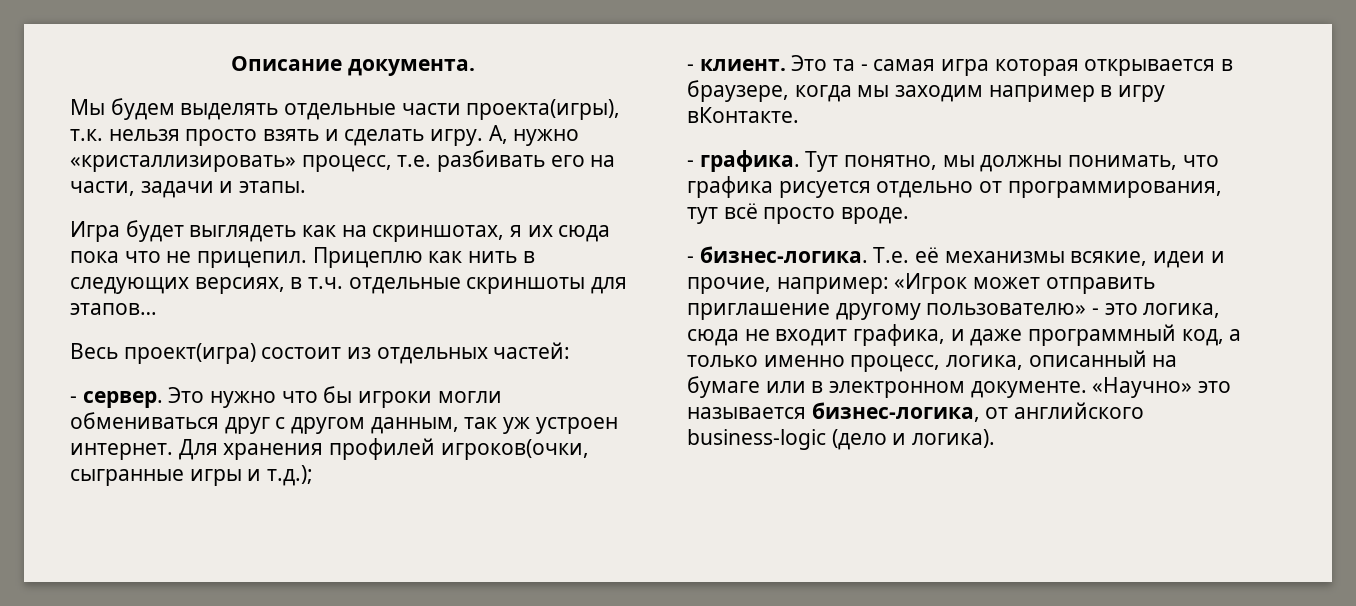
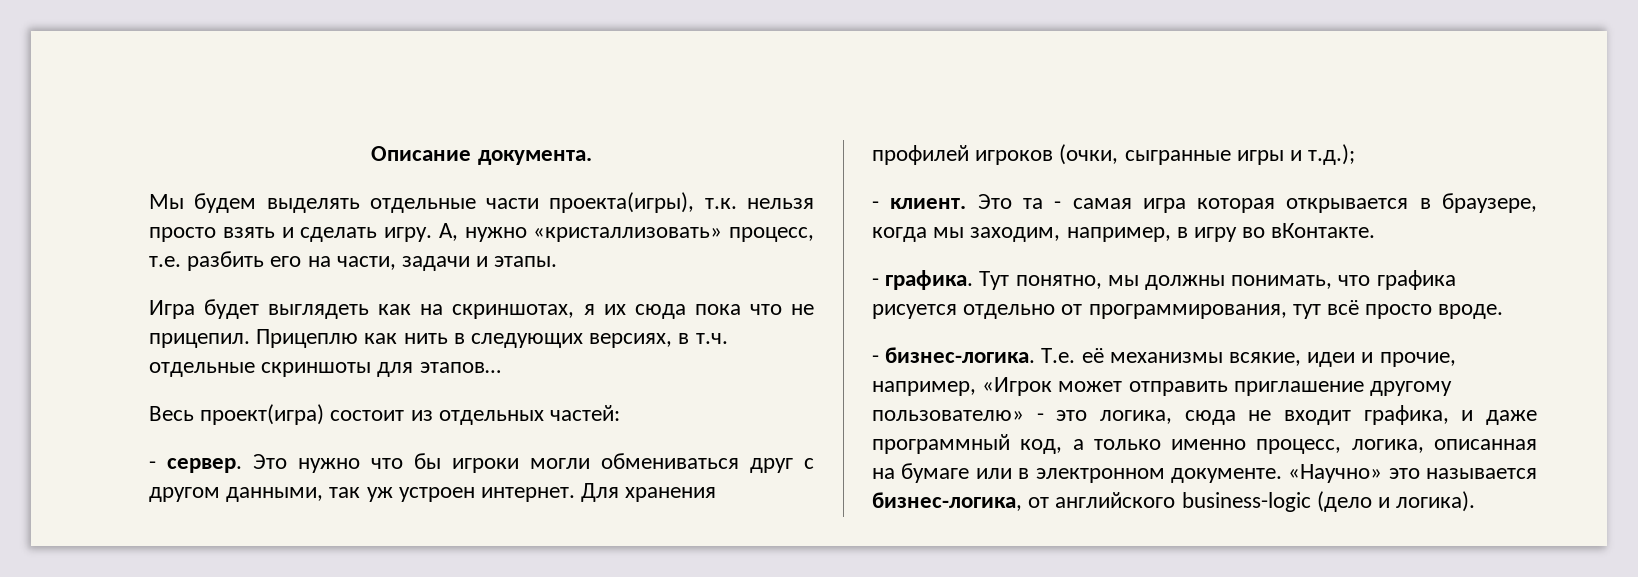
[70,155,296,172] «кристаллизировать» -> [533,227,723,242] «кристаллизовать»
[437,150,546,172] разбивать -> [187,251,265,271] разбить
[370,417,459,434] данным, -> [226,487,324,502] данными,
[440,439,589,460] игроков(очки, -> [975,144,1119,165] игроков (очки,
[895,85,1095,102] заходим например -> [970,227,1171,242] заходим, например,
(1166, 93) none -> [1242,227,1266,238] во
[776,277,889,294] например: -> [872,381,976,396] например,
[1028,350,1147,367] описанный -> [1434,439,1537,450] описанная

